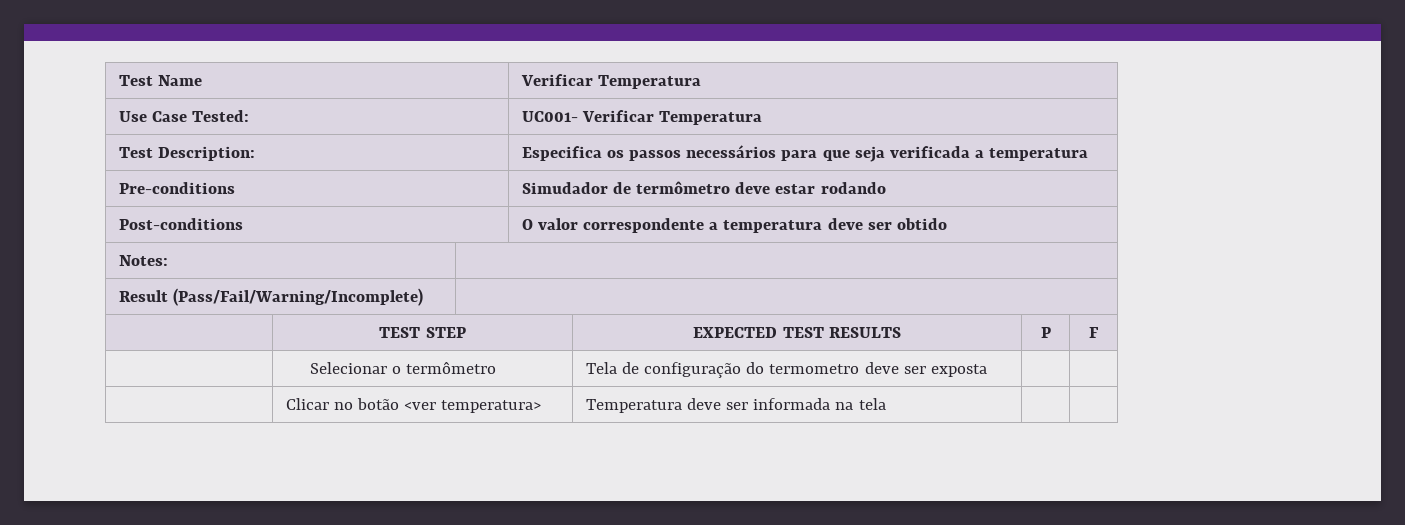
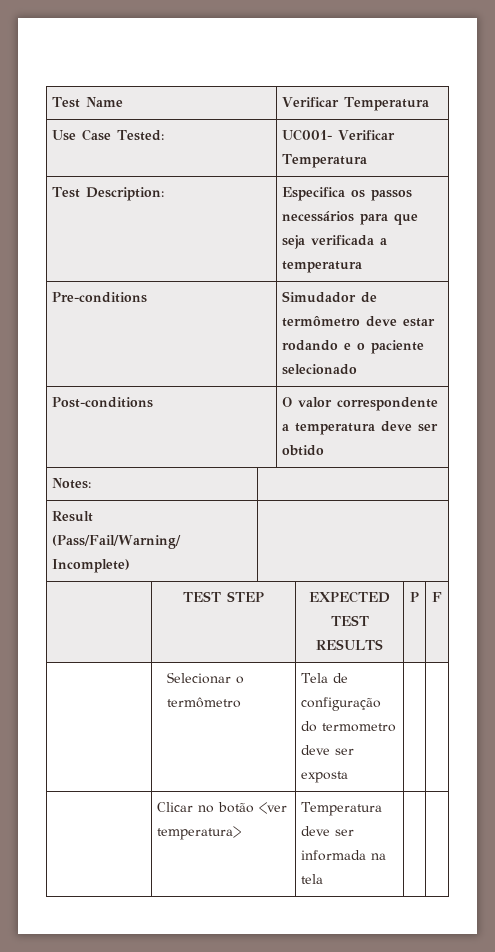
(886, 188) none -> [343,340,424,354] [281,364,357,375] e o paciente selecionado

